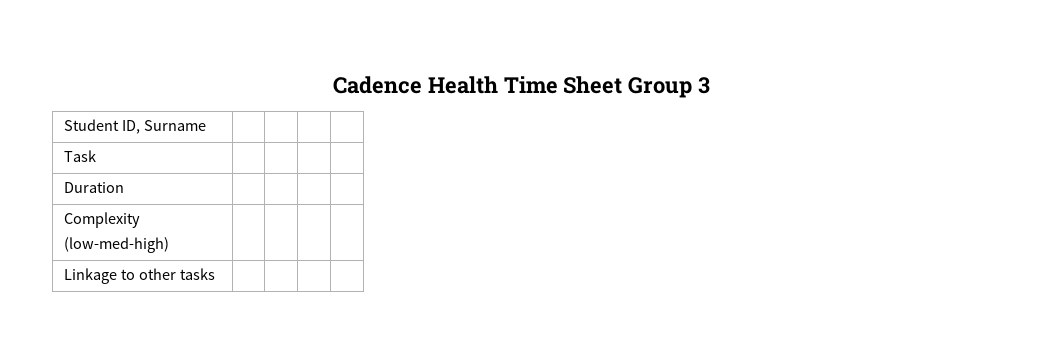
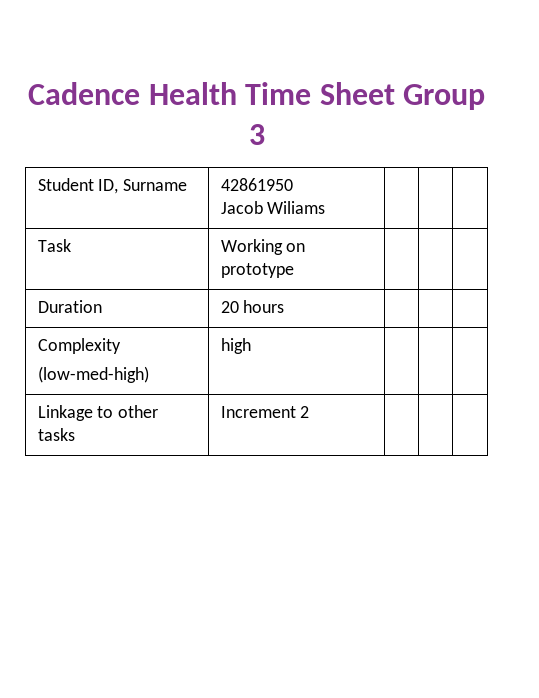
[64,150,97,162] | | | // Task | -> [220,178,293,191] [220,201,326,214] [37,239,71,252] [220,239,306,255] [220,263,294,278] 42861950 // Jacob Wiliams | | | // Task | Working on prototype
(125, 187) none -> [220,300,285,313] 20 hours
(170, 245) none -> [220,338,251,354] high
(216, 274) none -> [220,406,310,418] Increment 2

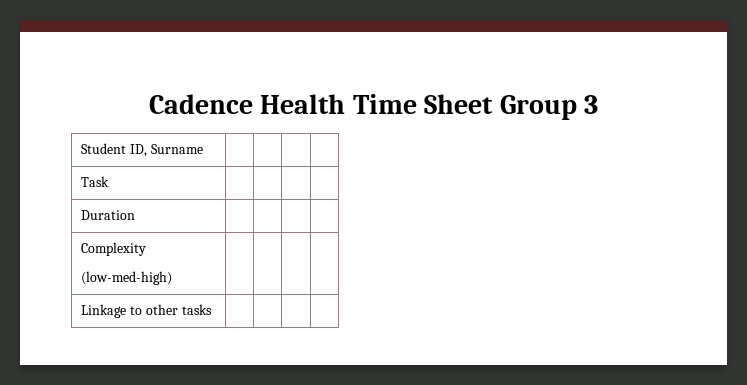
[220,178,293,191] [220,201,326,214] [37,239,71,252] [220,239,306,255] [220,263,294,278] 42861950 // Jacob Wiliams | | | // Task | Working on prototype -> [81,176,110,187] | | | // Task |
[220,300,285,313] 20 hours -> (136, 215) none
[220,338,251,354] high -> (173, 278) none
[220,406,310,418] Increment 2 -> (212, 309) none

